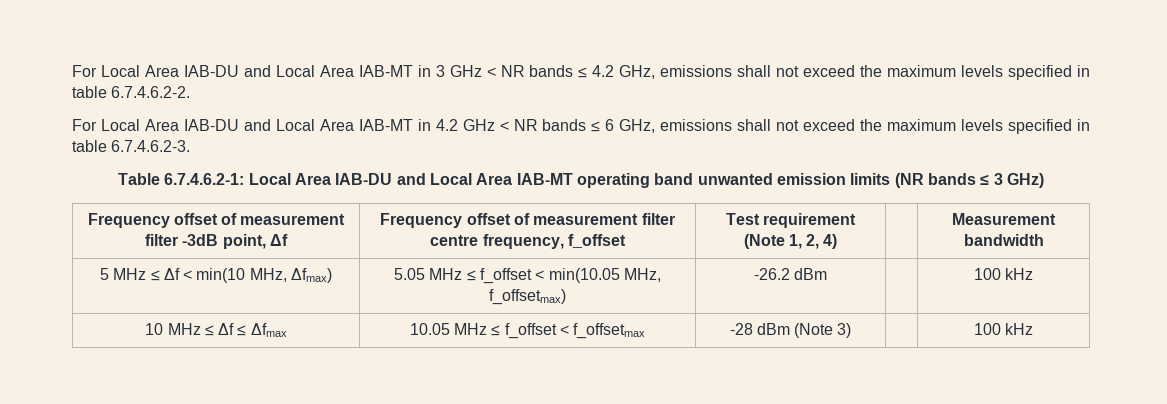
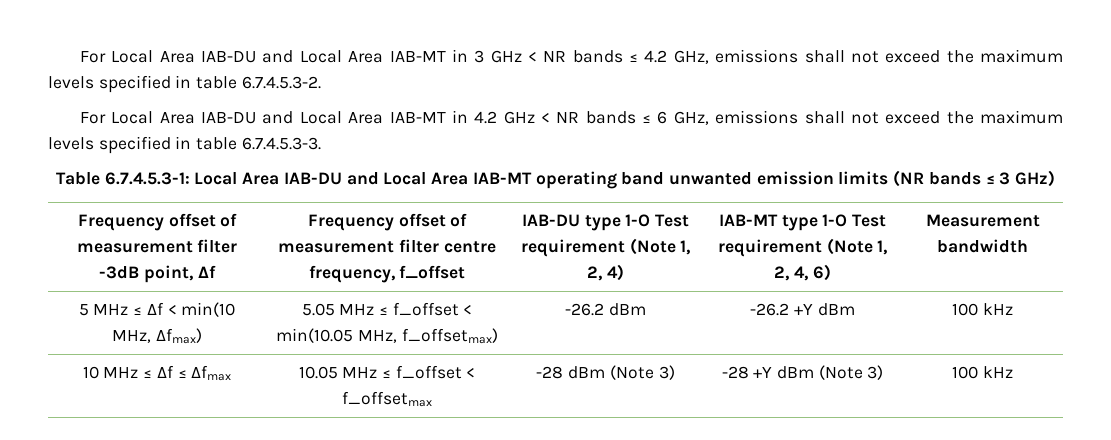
[111,86,191,98] 6.7.4.6.2-2. -> [241,76,321,89] 6.7.4.5.3-2.
[111,140,191,152] 6.7.4.6.2-3. -> [241,137,321,150] 6.7.4.5.3-3.
[164,173,245,185] 6.7.4.6.2-1: -> [104,172,190,185] 6.7.4.5.3-1:
(626, 241) none -> [521,214,651,231] IAB-DU type 1-O
(838, 241) none -> [718,214,887,231] [717,238,888,257] [774,264,831,281] IAB-MT type 1-O Test requirement (Note 1, 2, 4, 6)
(828, 274) none -> [750,303,855,316] -26.2 +Y dBm
(852, 330) none -> [721,365,884,380] -28 +Y dBm (Note 3)

